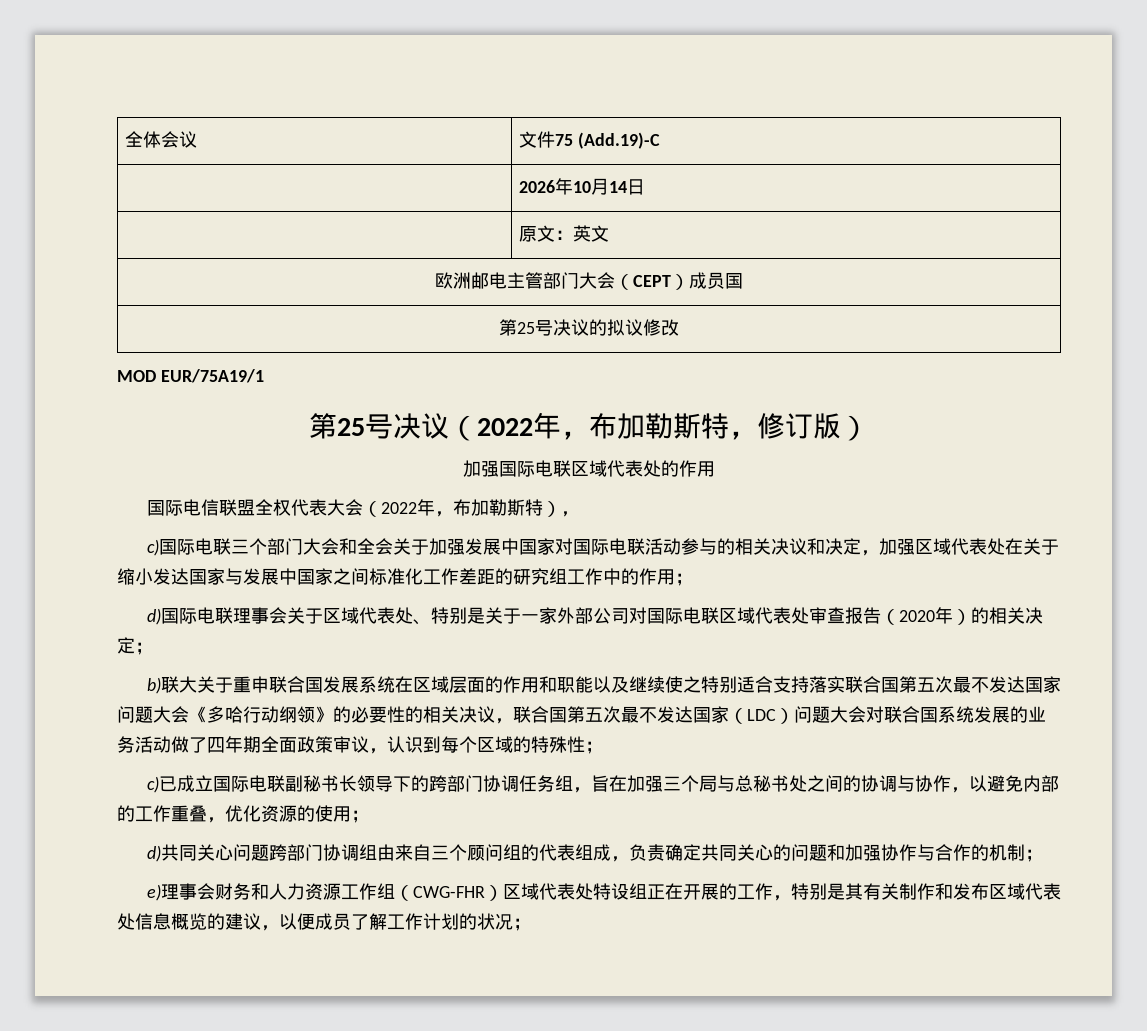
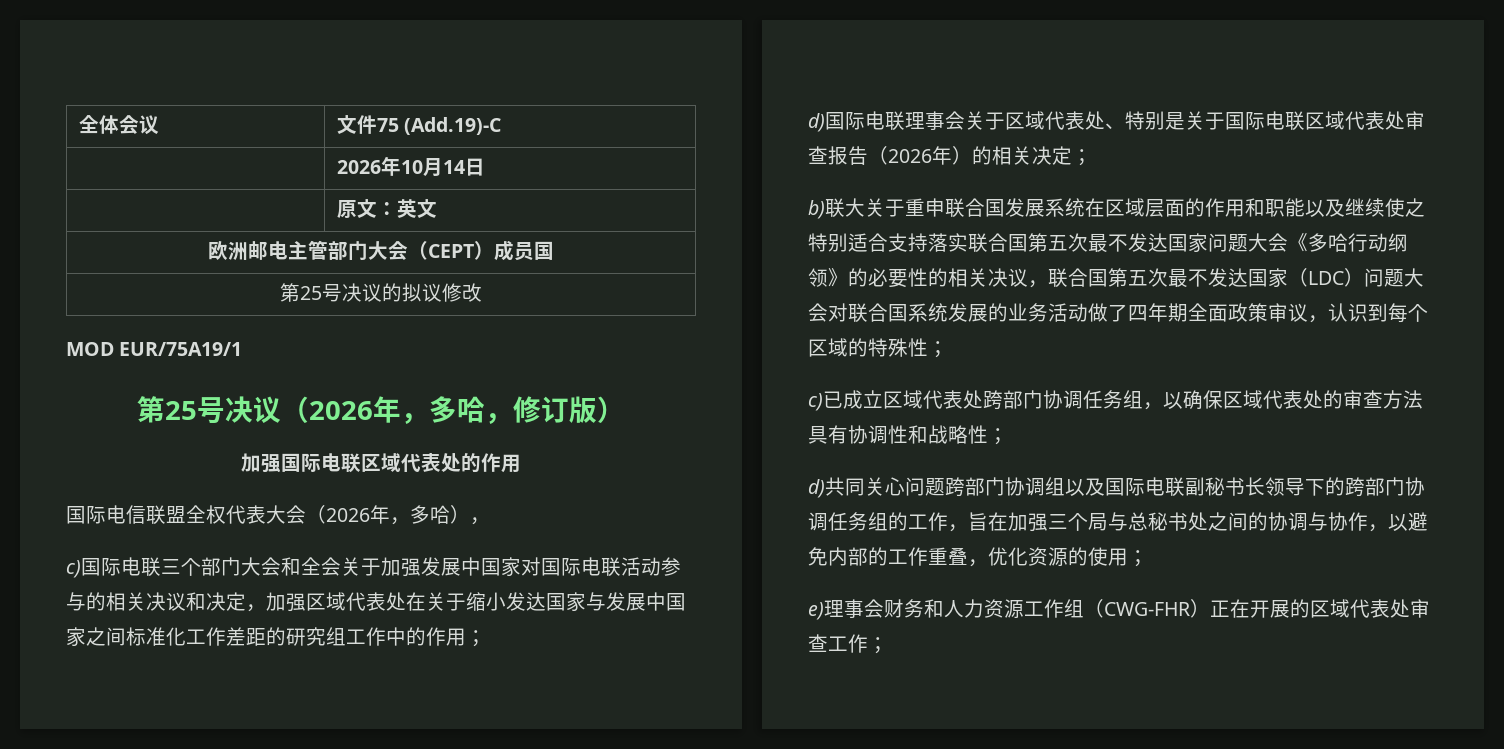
[477,412,729,440] 2022年，布加勒斯特 -> [309,396,485,424] 2026年，多哈
[380,499,543,517] 2022年，布加勒斯特 -> [326,505,450,525] 2026年，多哈
[520,607,647,624] 一家外部公司对 -> (1225, 121) none
[898,610,935,622] 2020 -> [888,149,932,163] 2026
(213, 783) none -> [883,390,1423,410] [808,425,1008,445] [808,477,1105,498] 区域代表处跨部门协调任务组，以确保区域代表处的审查方法具有协调性和战略性； // d)共同关心问题跨部门协调组以及
(573, 783) none -> [888,512,948,531] 的工作
[146,844,1043,862] // d)共同关心问题跨部门协调组由来自三个顾问组的代表组成，负责确定共同关心的问题和加强协作与合作的机制； -> (1148, 558) none
[502,883,1061,901] [117,913,513,931] 区域代表处特设组正在开展的工作，特别是其有关制作和发布区域代表处信息概览的建议，以便成员了解工作计划的状况 -> [1210,599,1430,618] [808,634,868,653] 正在开展的区域代表处审查工作

